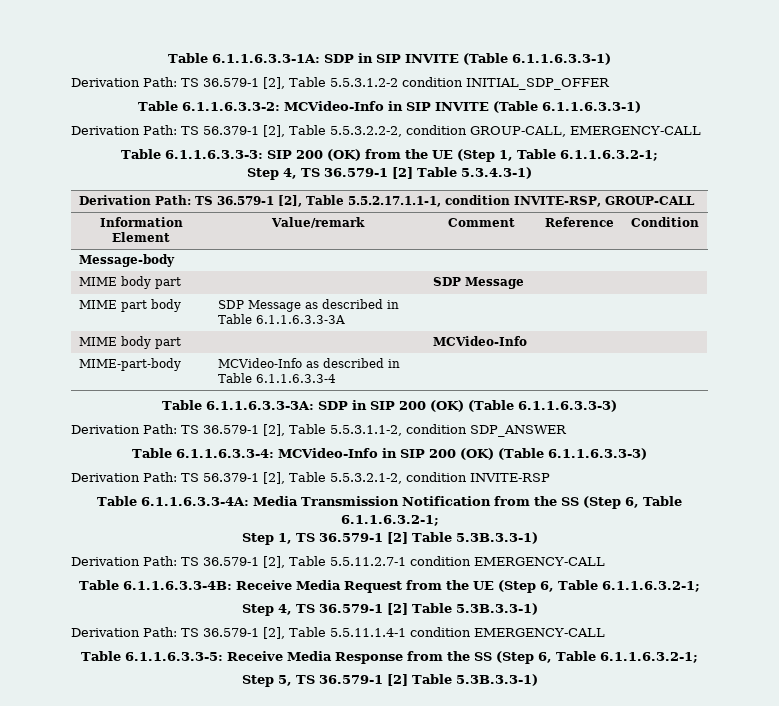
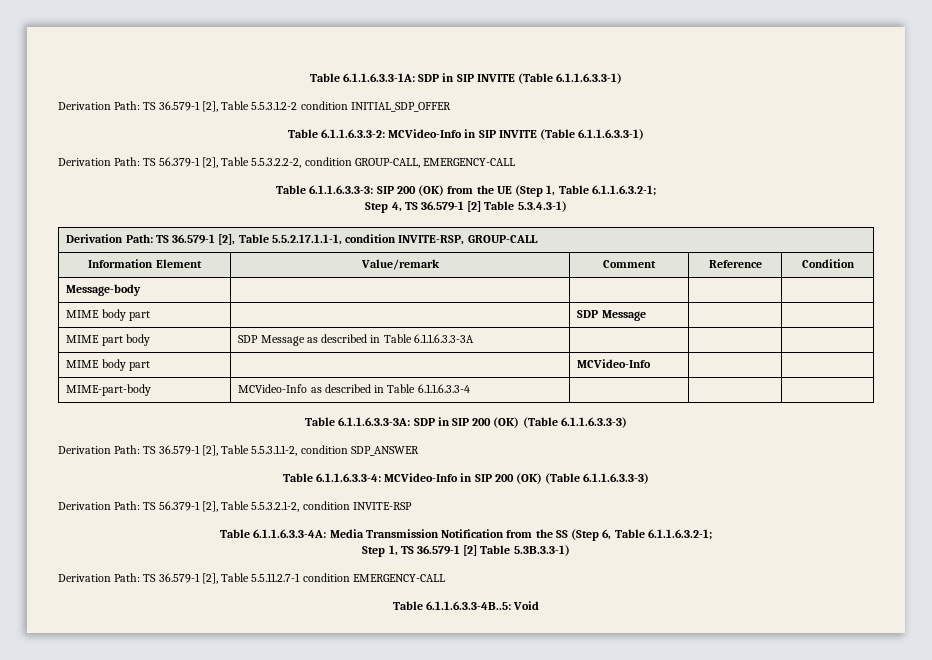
[123,580,700,593] [241,603,538,616] [71,627,605,639] [81,651,698,664] [241,674,538,687] 6.1.1.6.3.3-4B: Receive Media Request from the UE (Step 6, Table 6.1.1.6.3.2-1; // Step 4, TS 36.579-1 [2] Table 5.3B.3.3-1) // Derivation Path: TS 36.579-1 [2], Table 5.5.11.1.4-1 condition EMERGENCY-CALL // Table 6.1.1.6.3.3-5: Receive Media Response from the SS (Step 6, Table 6.1.1.6.3.2-1; // Step 5, TS 36.579-1 [2] Table 5.3B.3.3-1) -> [426,601,540,610] 6.1.1.6.3.3-4B..5: Void

